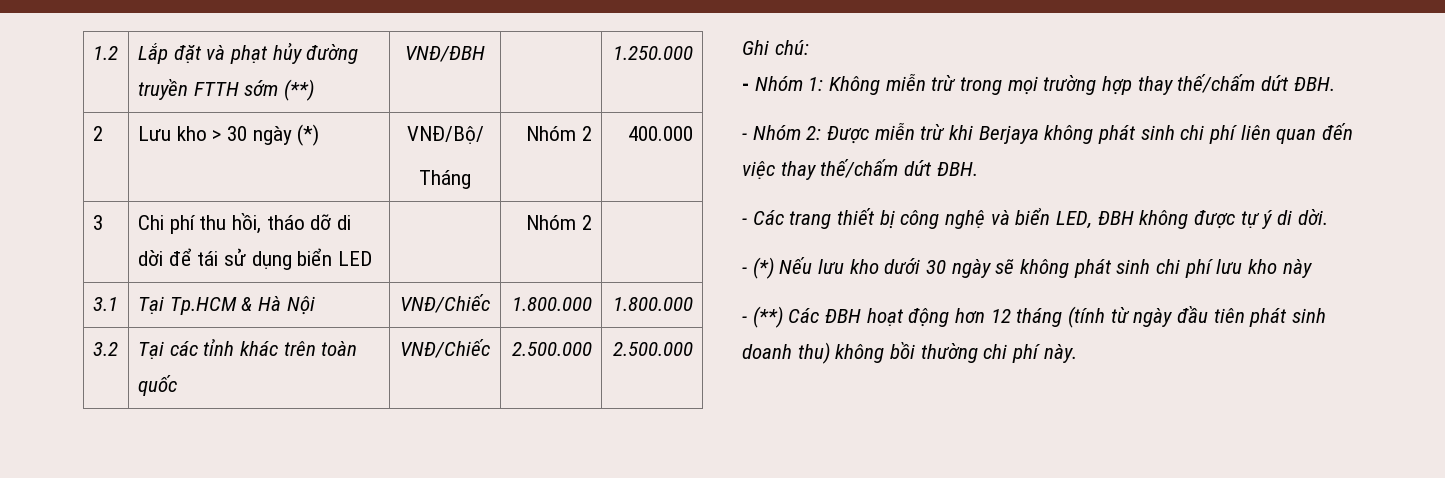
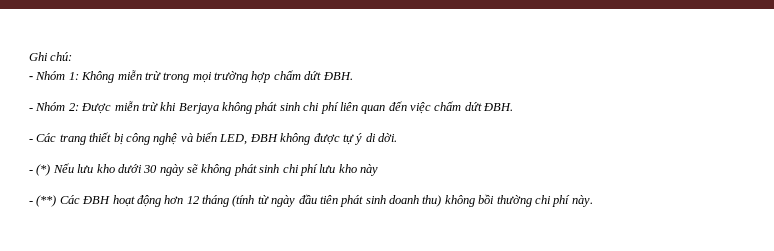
[92,46,118,60] [137,43,359,64] [137,79,314,101] [405,46,485,62] [613,46,694,60] [92,126,103,141] [137,124,320,146] [406,126,484,144] [419,170,471,189] [526,126,593,141] [628,126,694,141] [92,215,103,230] [137,213,351,234] [137,248,372,270] [526,215,593,230] [92,297,118,311] [137,296,315,315] [400,294,490,313] [512,297,593,311] [613,297,694,311] [92,342,118,356] [137,339,358,359] [137,375,177,396] [400,339,490,358] [512,342,593,356] [613,342,694,356] 1.2 | Lắp đặt và phạt hủy đường truyền FTTH sớm (**) | VNĐ/ĐBH | | 1.250.000 // 2 | Lưu kho > 30 ngày (*) | VNĐ/Bộ/ // Tháng | Nhóm 2 | 400.000 // 3 | Chi phí thu hồi, tháo dỡ di dời để tái sử dụng biển LED | | Nhóm 2 | // 3.1 | Tại Tp.HCM & Hà Nội | VNĐ/Chiếc | 1.800.000 | 1.800.000 // 3.2 | Tại các tỉnh khác trên toàn quốc | VNĐ/Chiếc | 2.500.000 | 2.500.000 // -> (29, 56) none
[1137,74,1256,95] thay thế/chấm -> [273,70,301,80] chấm
[780,159,899,180] thay thế/chấm -> [434,101,462,111] chấm

